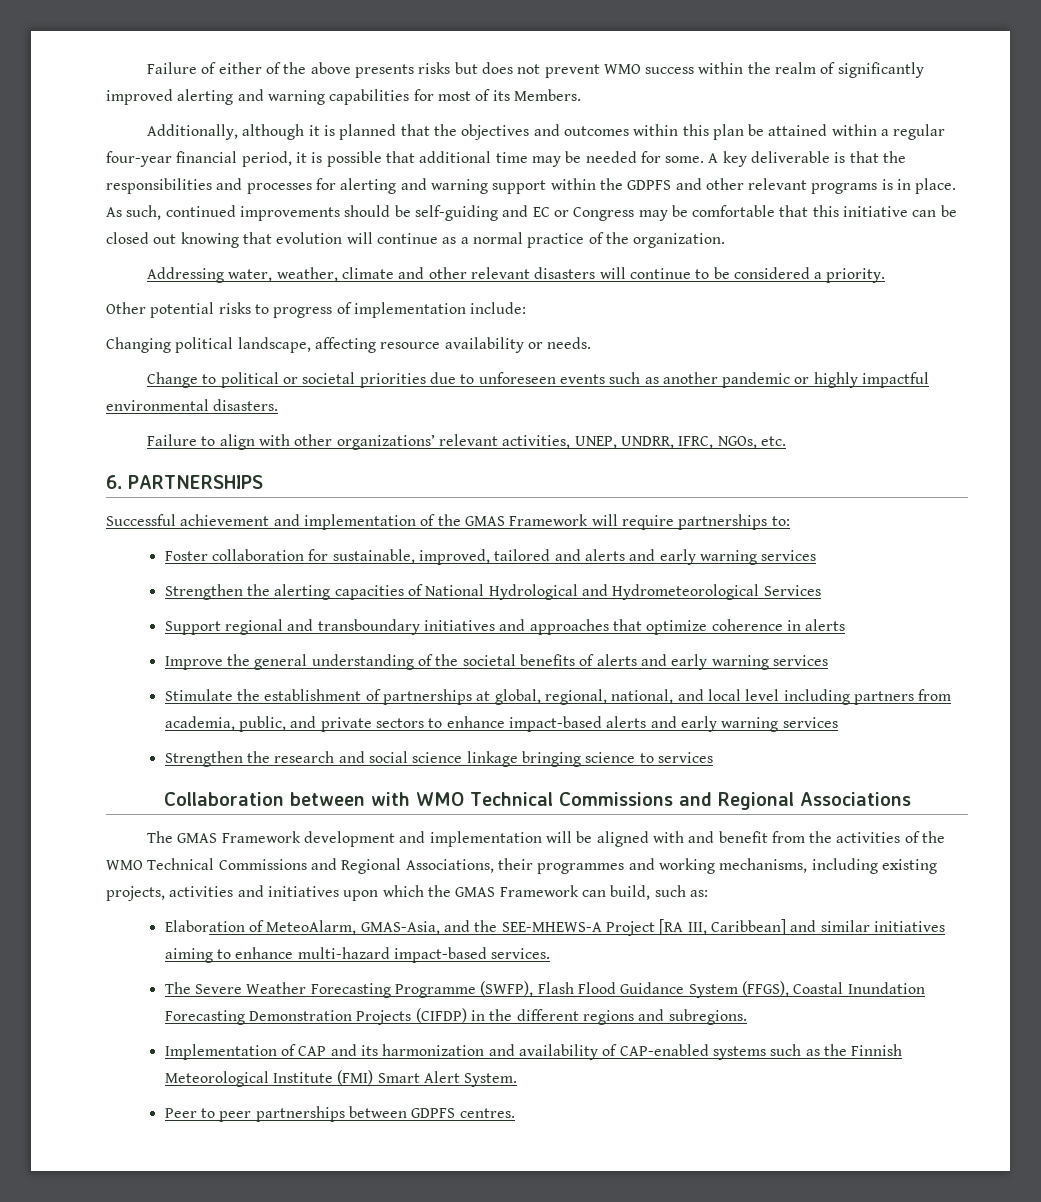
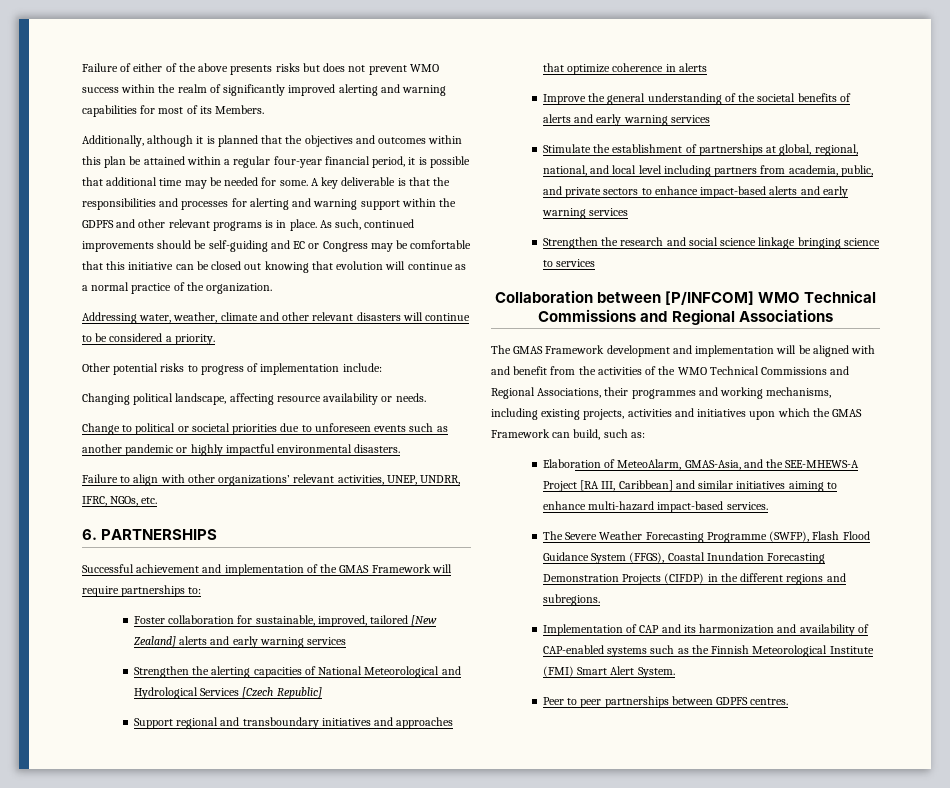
[554,549,581,561] and -> [411,615,438,626] [133,636,176,647] [New Zealand]
[488,584,760,600] Hydrological and Hydrometeorological -> [364,666,461,678] [133,687,198,699] Meteorological and Hydrological
(821, 590) none -> [242,687,322,699] [Czech Republic]
[370,792,410,806] with -> [665,291,754,305] [P/INFCOM]

